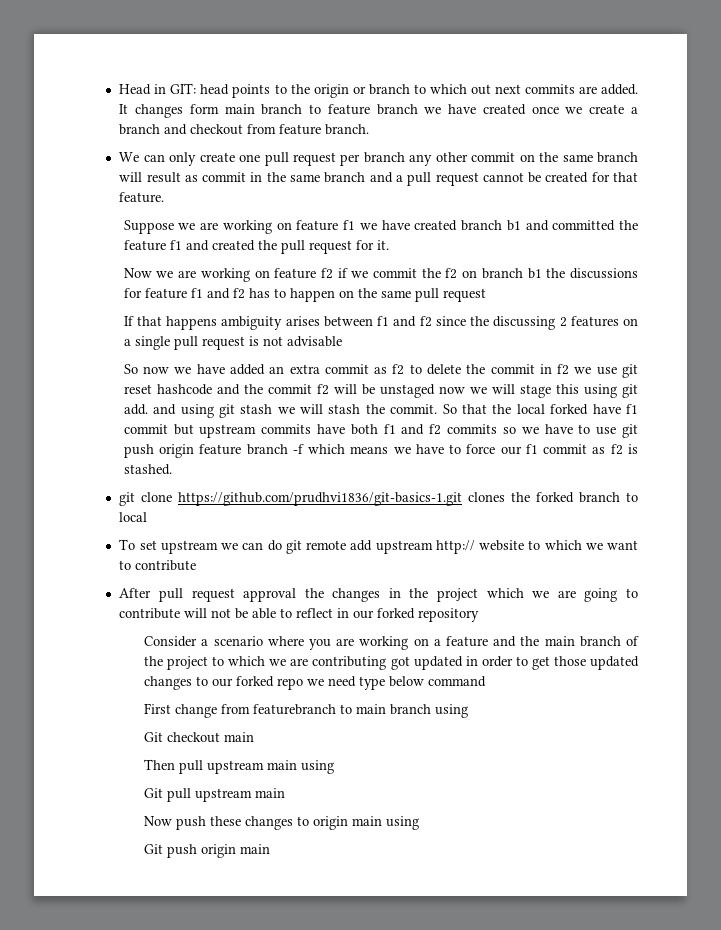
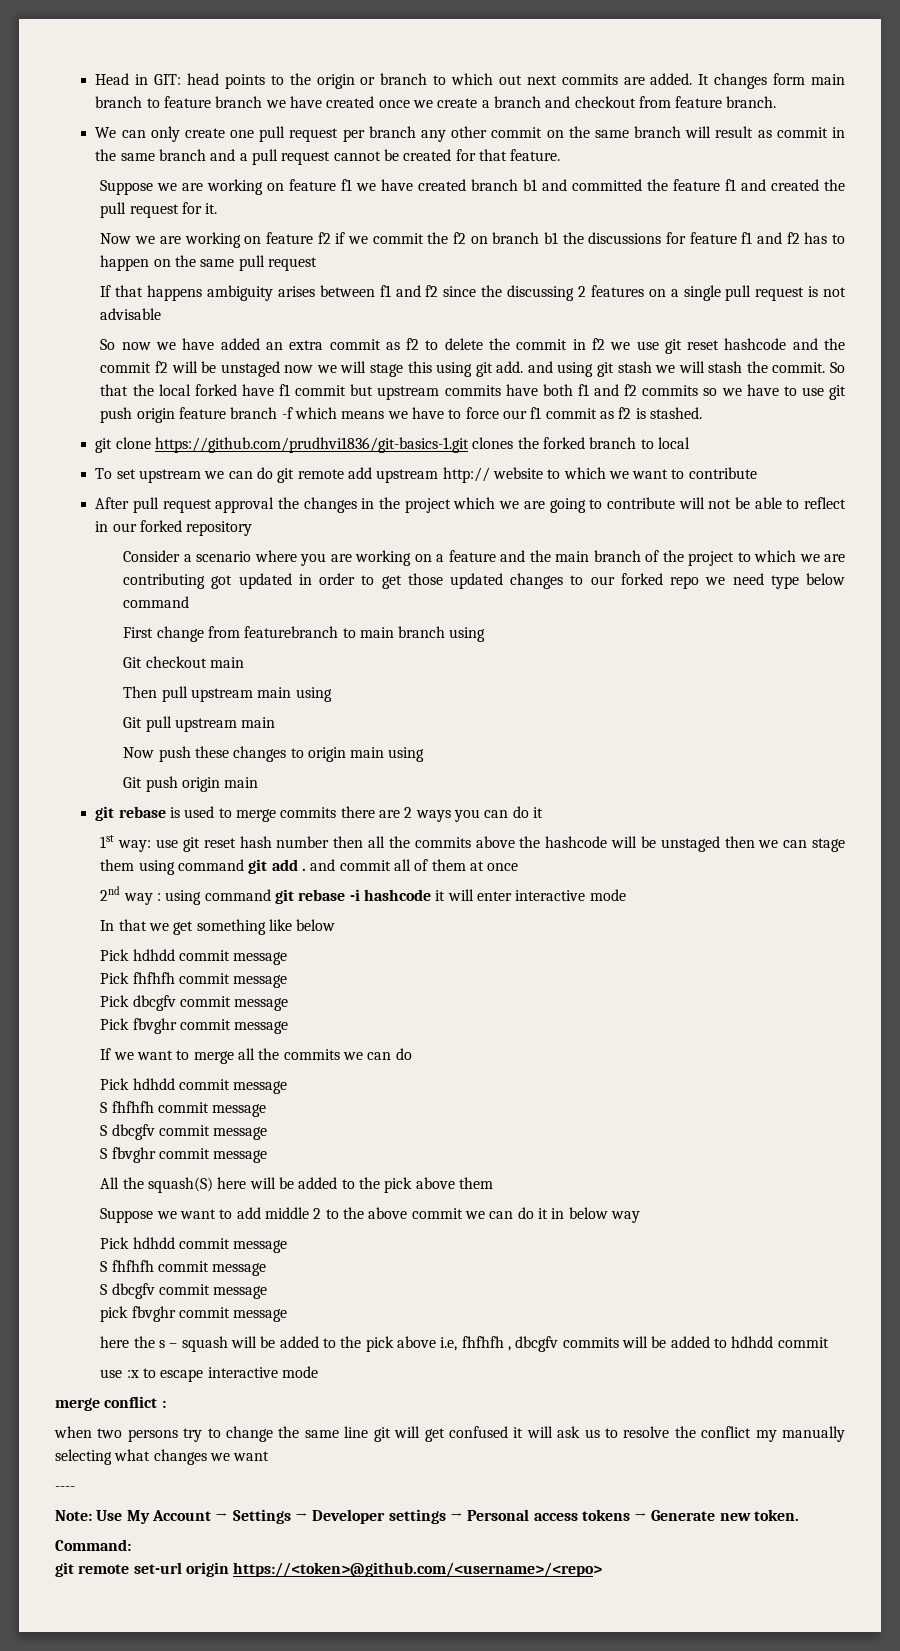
(271, 849) none -> [95,806,543,822] [100,835,846,852] [100,859,519,875] [100,886,626,905] [100,919,336,935] [100,949,288,965] [100,972,288,988] [100,995,289,1011] [100,1018,289,1034] [100,1048,412,1064] [100,1078,288,1094] [100,1101,267,1117] [100,1124,268,1140] [100,1147,268,1163] [100,1177,493,1193] [100,1207,640,1223] [100,1237,288,1253] [100,1260,267,1276] [100,1283,268,1299] [100,1306,288,1322] [100,1336,829,1352] [100,1366,319,1382] [55,1396,166,1411] [54,1426,845,1442] [55,1449,270,1465] [55,1486,75,1491] [55,1509,800,1524] [55,1539,131,1551] [55,1562,603,1577] // git rebase is used to merge commits there are 2 ways you can do it // 1st way: use git reset hash number then all the commits above the hashcode will be unstaged then we can stage them using command git add . and commit all of them at once // 2nd way : using command git rebase -i hashcode it will enter interactive mode // In that we get something like below // Pick hdhdd commit message // Pick fhfhfh commit message // Pick dbcgfv commit message // Pick fbvghr commit message // If we want to merge all the commits we can do // Pick hdhdd commit message // S fhfhfh commit message // S dbcgfv commit message // S fbvghr commit message // All the squash(S) here will be added to the pick above them // Suppose we want to add middle 2 to the above commit we can do it in below way // Pick hdhdd commit message // S fhfhfh commit message // S dbcgfv commit message // pick fbvghr commit message // here the s – squash will be added to the pick above i.e, fhfhfh , dbcgfv commits will be added to hdhdd commit // use :x to escape interactive mode // merge conflict : // when two persons try to change the same line git will get confused it will ask us to resolve the conflict my manually selecting what changes we want // ---- // Note: Use My Account → Settings → Developer settings → Personal access tokens → Generate new token. // Command: // git remote set-url origin https://<token>@github.com/<username>/<repo>

